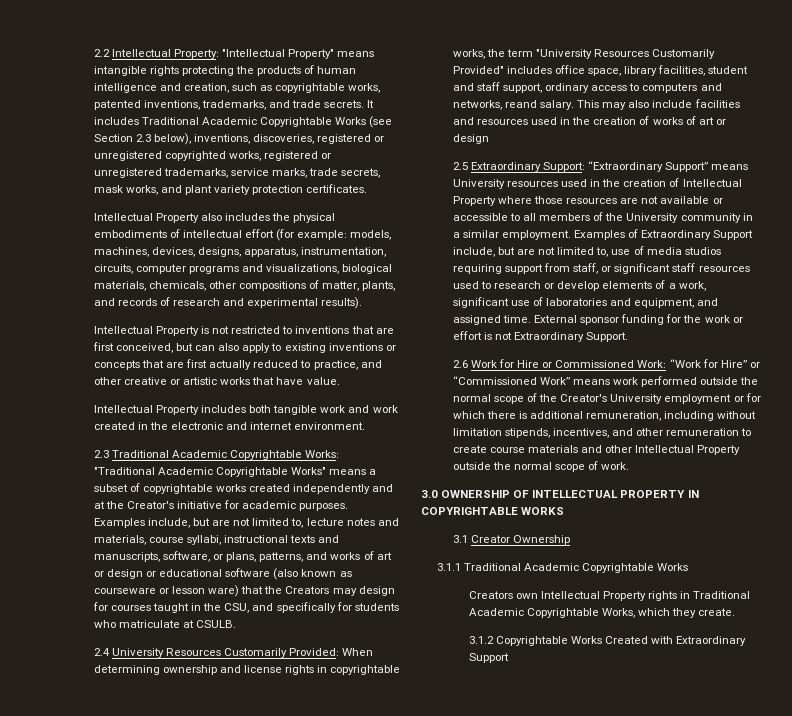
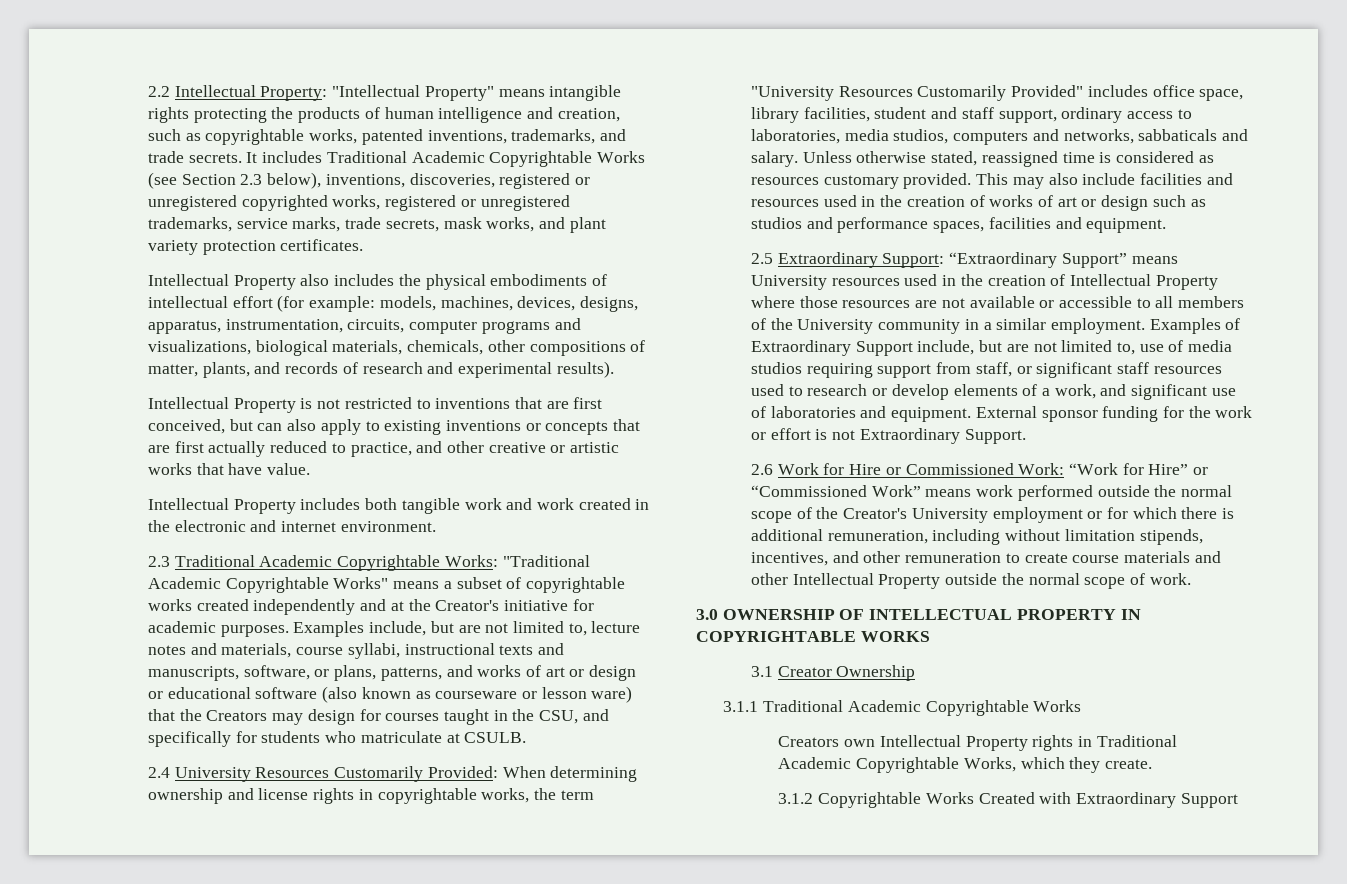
[642,83,722,93] [452,100,574,110] computers and networks, reand salary. -> [750,129,1248,145] [750,151,1214,167] [750,173,972,189] laboratories, media studios, computers and networks, sabbaticals and salary. Unless otherwise stated, reassigned time is considered as resources customary provided.
(489, 139) none -> [1152,195,1206,207] [750,217,1167,233] such as studios and performance spaces, facilities and equipment.
(706, 286) none -> [1100,384,1127,396] and
[634,298,719,308] [452,315,531,325] equipment, and assigned time. -> [891,407,972,422] equipment.

